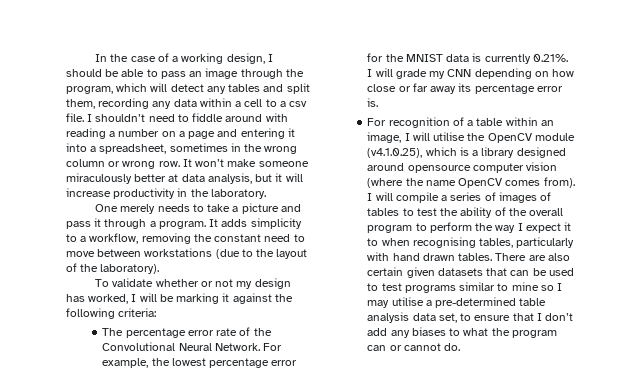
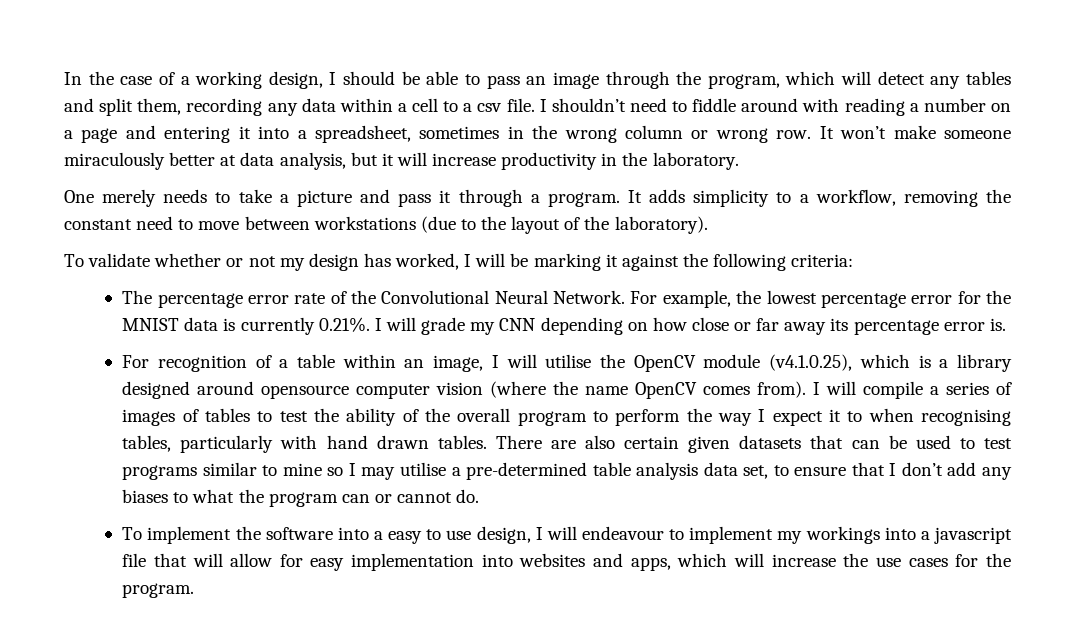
(461, 347) none -> [122,526,1012,544] [122,553,1011,571] [122,583,195,598] // To implement the software into a easy to use design, I will endeavour to implement my workings into a javascript file that will allow for easy implementation into websites and apps, which will increase the use cases for the program.

